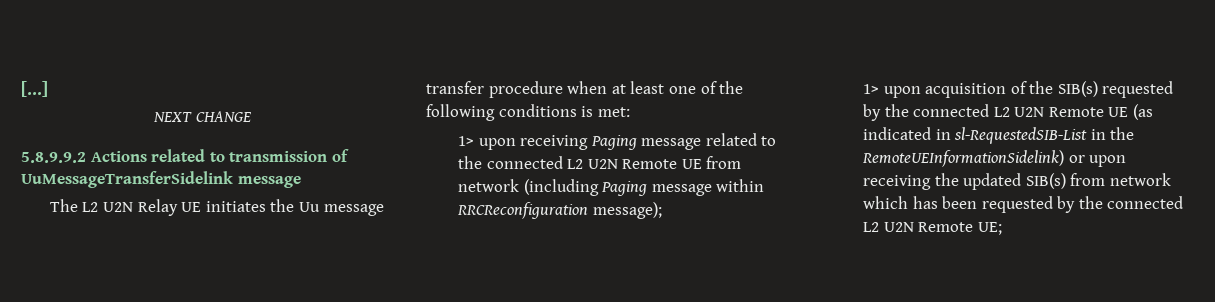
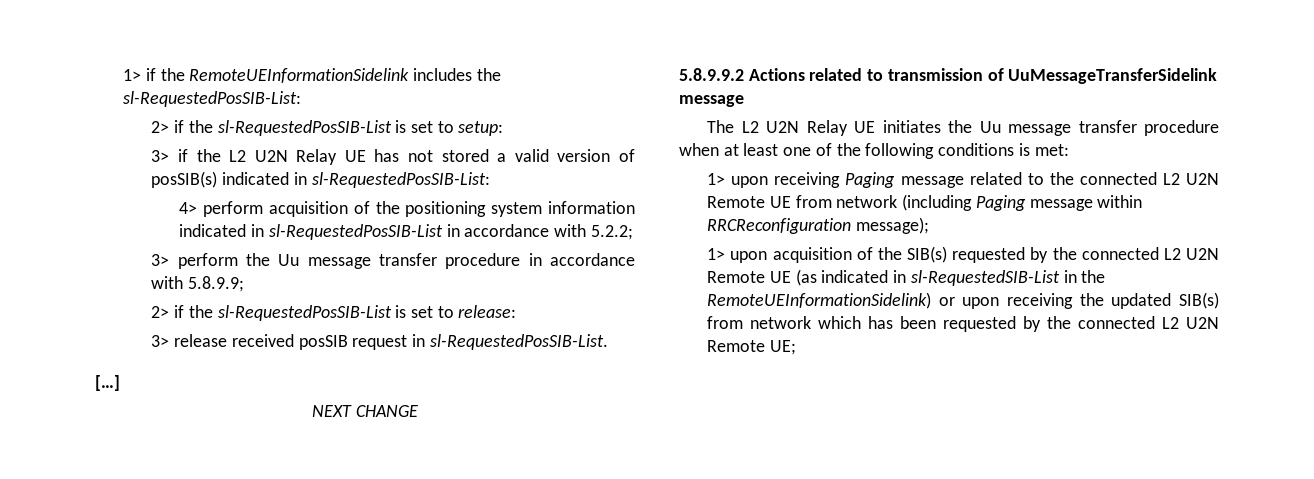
(21, 89) none -> [123,68,501,83] [123,91,302,107] [151,120,504,136] [151,149,635,165] [151,171,490,188] [179,201,635,217] [179,224,633,240] [151,253,635,269] [151,276,245,292] [151,305,517,321] [151,334,608,350] 1> if the RemoteUEInformationSidelink includes the sl-RequestedPosSIB-List: // 2> if the sl-RequestedPosSIB-List is set to setup: // 3> if the L2 U2N Relay UE has not stored a valid version of posSIB(s) indicated in sl-RequestedPosSIB-List: // 4> perform acquisition of the positioning system information indicated in sl-RequestedPosSIB-List in accordance with 5.2.2; // 3> perform the Uu message transfer procedure in accordance with 5.8.9.9; // 2> if the sl-RequestedPosSIB-List is set to release: // 3> release received posSIB request in sl-RequestedPosSIB-List. //

